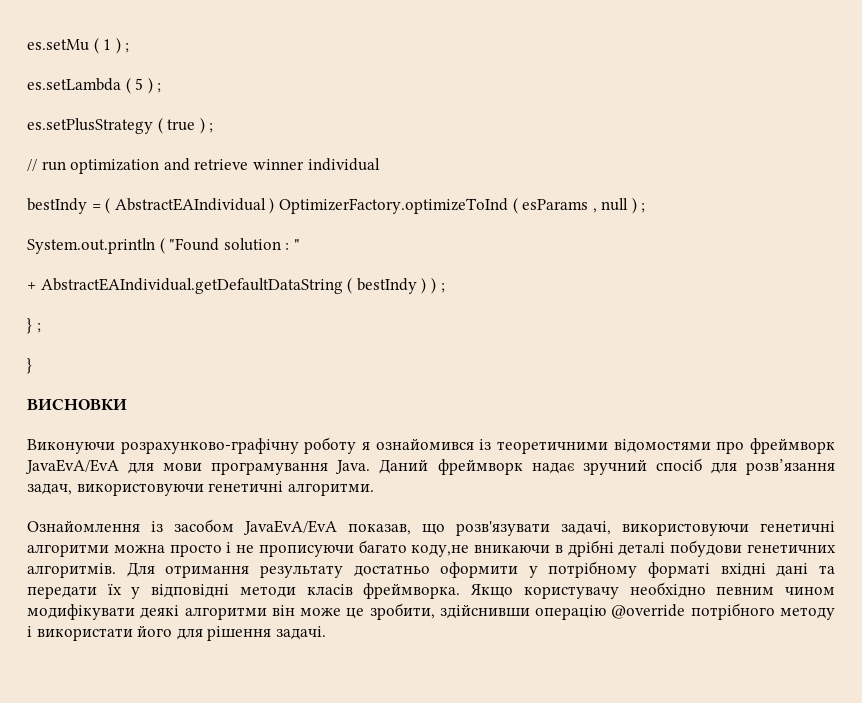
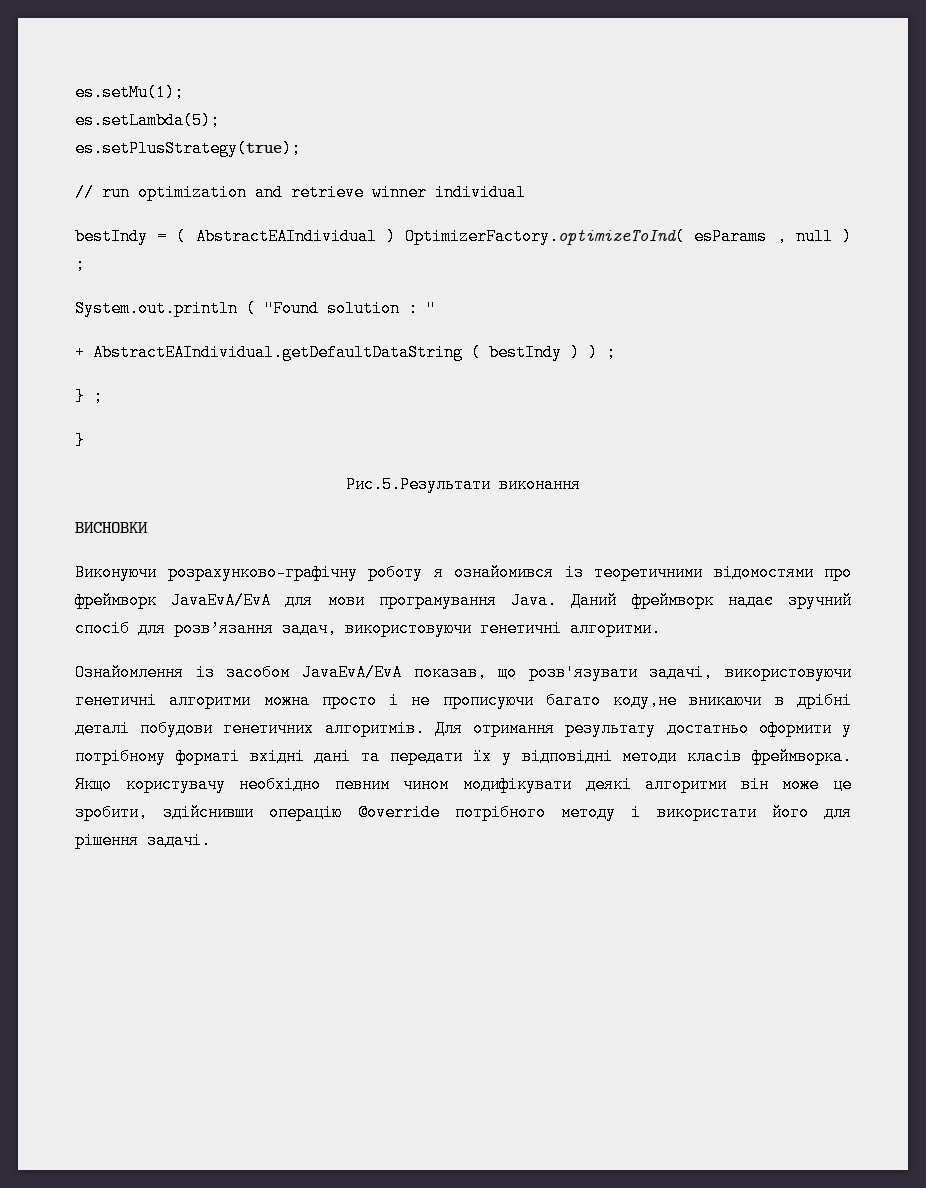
[27,37,130,54] [27,77,162,94] [27,117,214,134] es.setMu ( 1 ) ; // es.setLambda ( 5 ) ; // es.setPlusStrategy ( true ) ; -> [75,84,184,101] [75,112,220,129] [75,140,301,157] es.setMu(1); // es.setLambda(5); // es.setPlusStrategy(true);
[278,197,518,214] OptimizerFactory.optimizeToInd ( -> [405,228,686,245] OptimizerFactory.optimizeToInd(
(32, 366) none -> [346,476,580,493] // Рис.5.Результати виконання

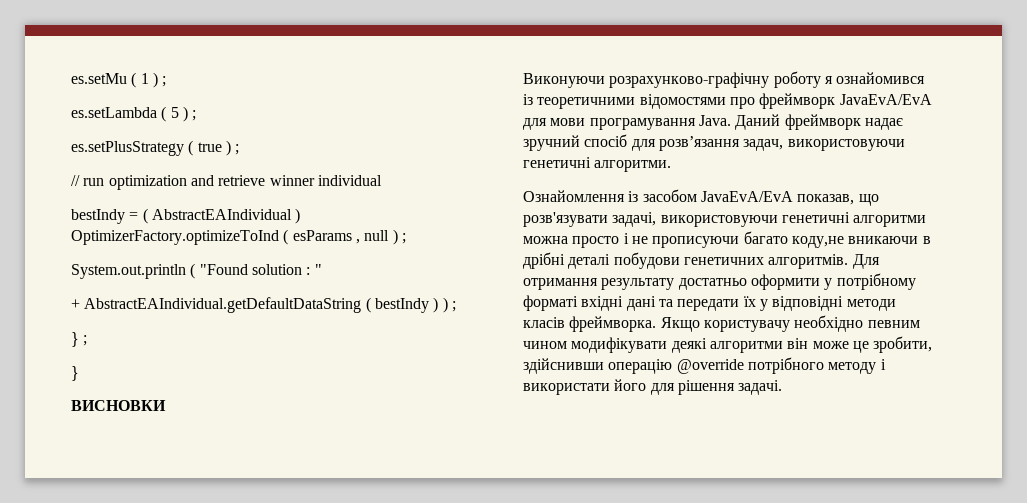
[75,84,184,101] [75,112,220,129] [75,140,301,157] es.setMu(1); // es.setLambda(5); // es.setPlusStrategy(true); -> [71,72,167,88] [71,106,197,122] [71,140,240,156] es.setMu ( 1 ) ; // es.setLambda ( 5 ) ; // es.setPlusStrategy ( true ) ;
[405,228,686,245] OptimizerFactory.optimizeToInd( -> [71,229,289,245] OptimizerFactory.optimizeToInd (
[346,476,580,493] // Рис.5.Результати виконання -> (79, 373) none

